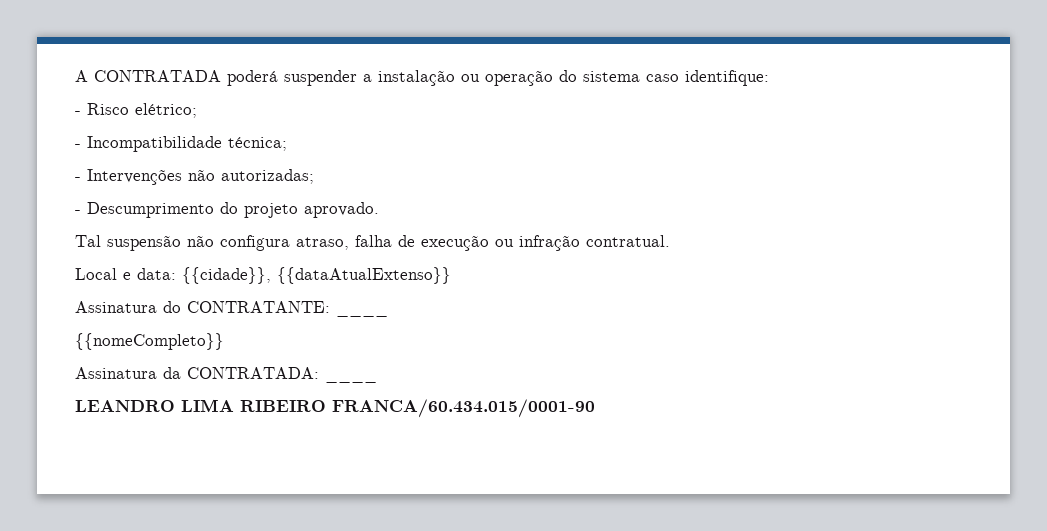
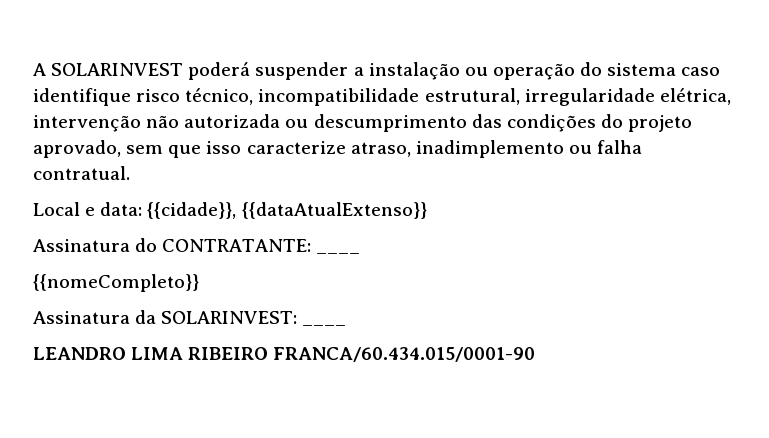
[94,70,221,82] CONTRATADA -> [51,63,184,76] SOLARINVEST
[685,70,769,86] [75,103,197,118] [75,136,287,152] [75,169,314,185] [75,202,379,218] [75,235,580,251] identifique: // - Risco elétrico; // - Incompatibilidade técnica; // - Intervenções não autorizadas; // - Descumprimento do projeto aprovado. // Tal suspensão não configura atraso, falha de execução ou infração -> [33,88,731,106] [33,114,693,132] [33,140,643,158] identifique risco técnico, incompatibilidade estrutural, irregularidade elétrica, intervenção não autorizada ou descumprimento das condições do projeto aprovado, sem que isso caracterize atraso, inadimplemento ou falha
[187,367,319,379] CONTRATADA: -> [161,311,298,324] SOLARINVEST:

